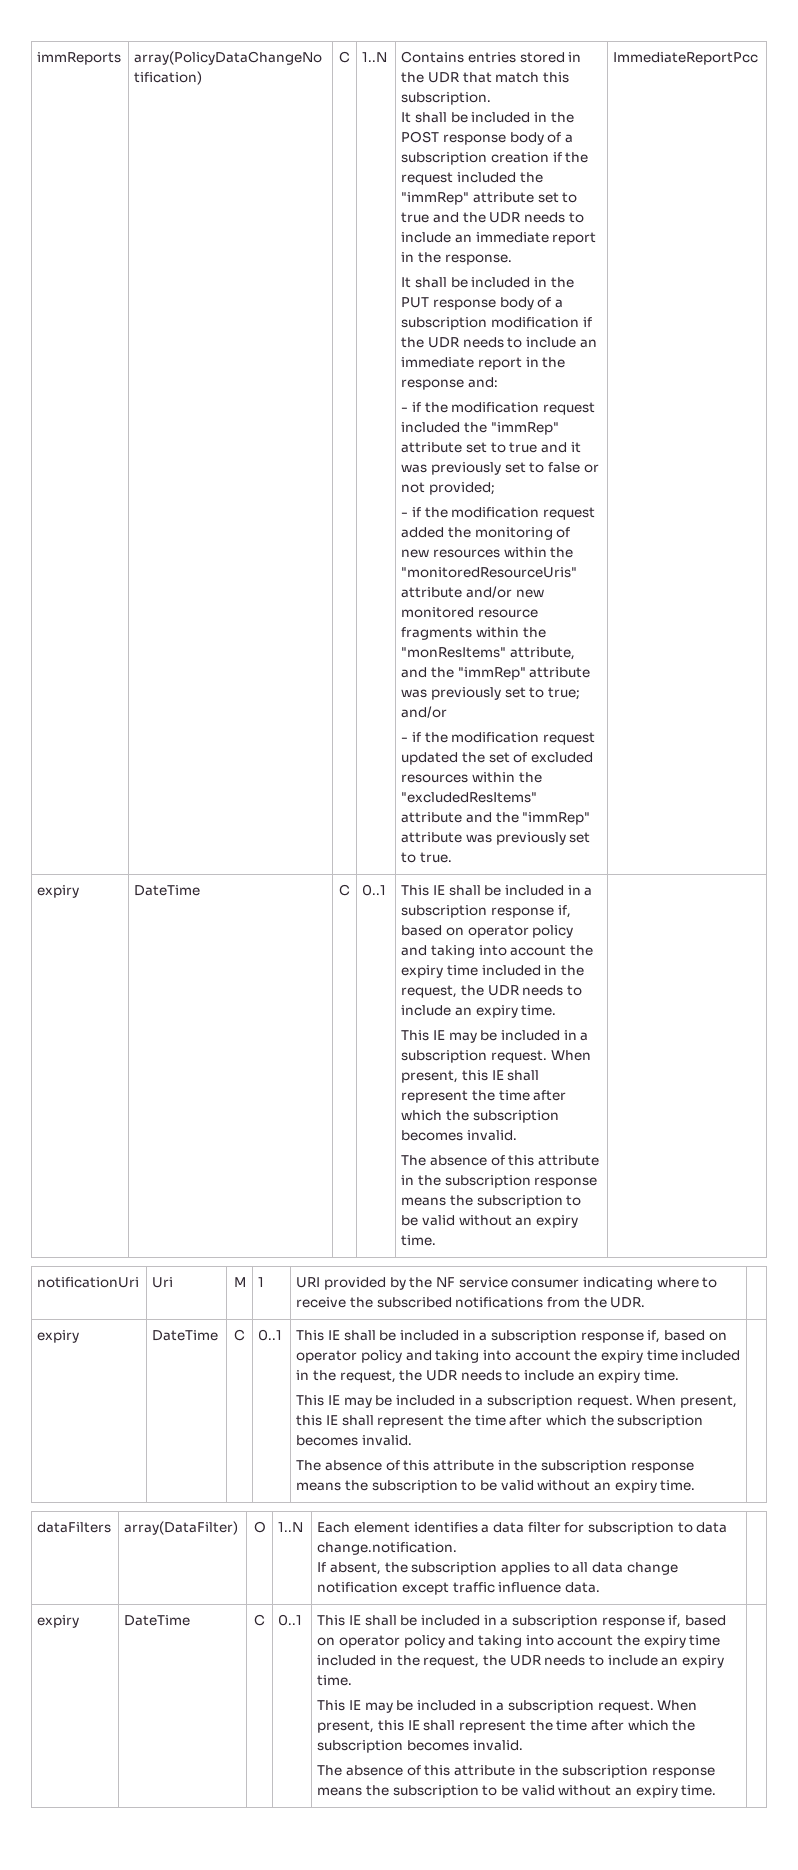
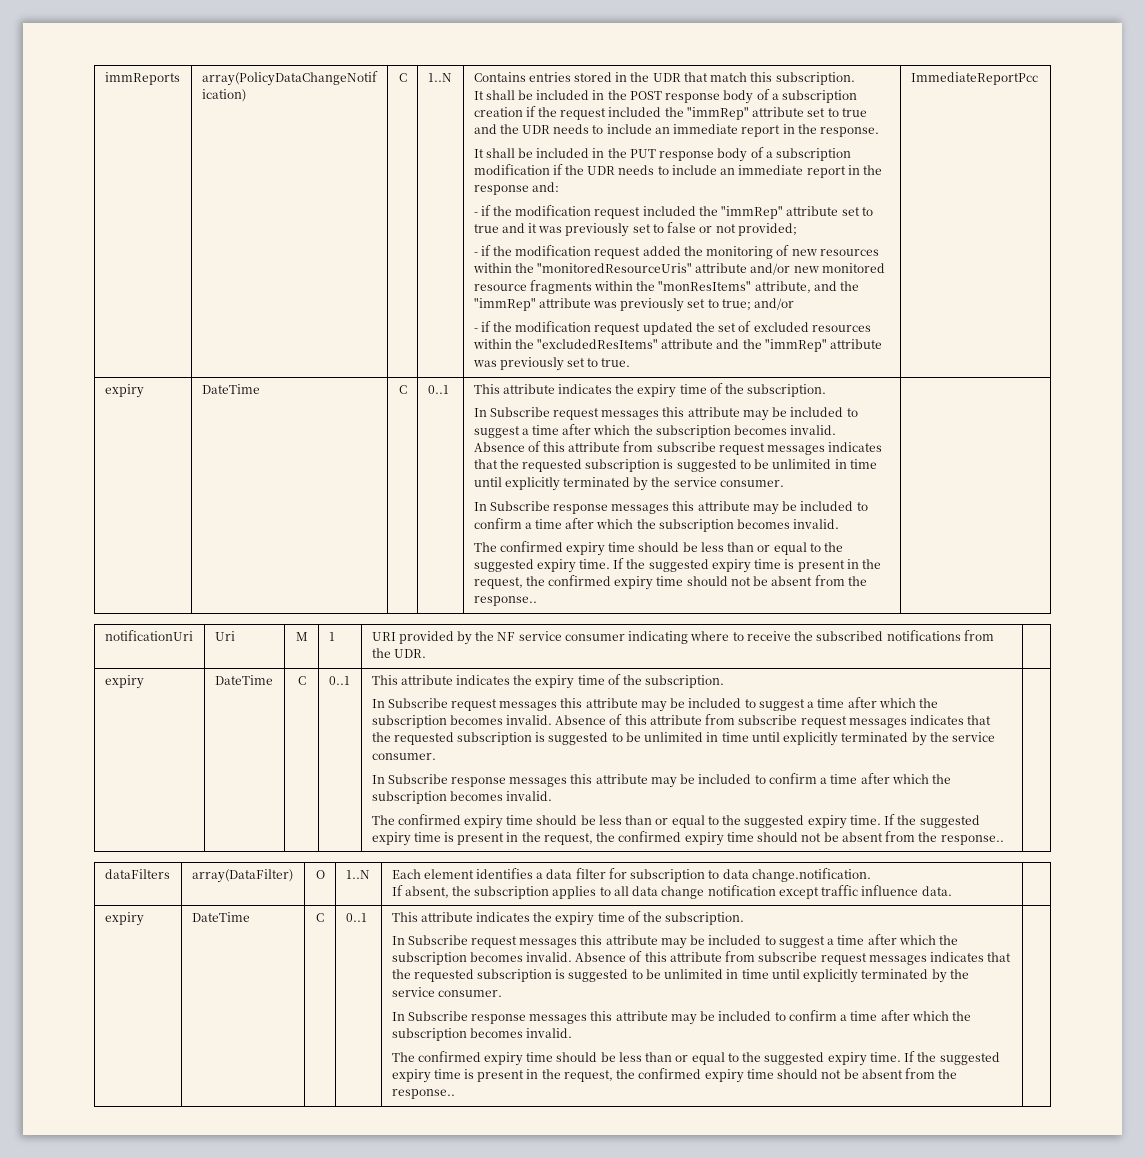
[433,885,593,896] [401,905,571,918] [401,925,574,938] [401,945,594,958] [401,965,585,978] [401,985,583,998] [401,1005,557,1018] [401,1030,589,1043] [401,1050,591,1063] [401,1070,540,1083] [401,1090,567,1103] [401,1110,559,1123] [401,1130,518,1141] [401,1155,600,1166] [401,1175,598,1188] [401,1195,582,1208] [401,1215,579,1228] [401,1235,437,1246] IE shall be included in a subscription response if, based on operator policy and taking into account the expiry time included in the request, the UDR needs to include an expiry time. // This IE may be included in a subscription request. When present, this IE shall represent the time after which the subscription becomes invalid. // The absence of this attribute in the subscription response means the subscription to be valid without an expiry time. -> [502,383,827,398] [473,407,858,421] [473,424,837,438] [473,441,883,455] [473,459,877,472] [473,477,784,491] [473,501,868,515] [473,518,840,532] [473,541,844,556] [473,558,882,573] [473,575,867,590] [473,596,537,606] attribute indicates the expiry time of the subscription. // In Subscribe request messages this attribute may be included to suggest a time after which the subscription becomes invalid. Absence of this attribute from subscribe request messages indicates that the requested subscription is suggested to be unlimited in time until explicitly terminated by the service consumer. // In Subscribe response messages this attribute may be included to confirm a time after which the subscription becomes invalid. // The confirmed expiry time should be less than or equal to the suggested expiry time. If the suggested expiry time is present in the request, the confirmed expiry time should not be absent from the response..
[328,1330,727,1343] [296,1350,741,1363] [296,1370,679,1383] [296,1395,737,1408] [296,1415,704,1428] [296,1435,413,1446] [296,1460,694,1473] [296,1480,696,1493] IE shall be included in a subscription response if, based on operator policy and taking into account the expiry time included in the request, the UDR needs to include an expiry time. // This IE may be included in a subscription request. When present, this IE shall represent the time after which the subscription becomes invalid. // The absence of this attribute in the subscription response means the subscription to be valid without an expiry time. -> [400,674,725,689] [371,697,939,712] [371,714,992,728] [371,732,996,746] [371,753,436,760] [371,773,952,788] [371,791,552,804] [371,814,980,829] [371,831,1004,846] attribute indicates the expiry time of the subscription. // In Subscribe request messages this attribute may be included to suggest a time after which the subscription becomes invalid. Absence of this attribute from subscribe request messages indicates that the requested subscription is suggested to be unlimited in time until explicitly terminated by the service consumer. // In Subscribe response messages this attribute may be included to confirm a time after which the subscription becomes invalid. // The confirmed expiry time should be less than or equal to the suggested expiry time. If the suggested expiry time is present in the request, the confirmed expiry time should not be absent from the response..
[349,1615,726,1628] [317,1635,721,1648] [317,1655,724,1668] [317,1675,353,1686] [317,1700,698,1713] [317,1720,696,1733] [317,1740,523,1753] [317,1765,715,1778] [317,1785,717,1798] IE shall be included in a subscription response if, based on operator policy and taking into account the expiry time included in the request, the UDR needs to include an expiry time. // This IE may be included in a subscription request. When present, this IE shall represent the time after which the subscription becomes invalid. // The absence of this attribute in the subscription response means the subscription to be valid without an expiry time. -> [420,911,745,926] [391,934,959,949] [391,951,1012,965] [391,969,969,983] [391,987,502,997] [391,1010,972,1025] [391,1028,572,1041] [391,1051,1000,1066] [391,1068,958,1083] [391,1089,455,1099] attribute indicates the expiry time of the subscription. // In Subscribe request messages this attribute may be included to suggest a time after which the subscription becomes invalid. Absence of this attribute from subscribe request messages indicates that the requested subscription is suggested to be unlimited in time until explicitly terminated by the service consumer. // In Subscribe response messages this attribute may be included to confirm a time after which the subscription becomes invalid. // The confirmed expiry time should be less than or equal to the suggested expiry time. If the suggested expiry time is present in the request, the confirmed expiry time should not be absent from the response..

